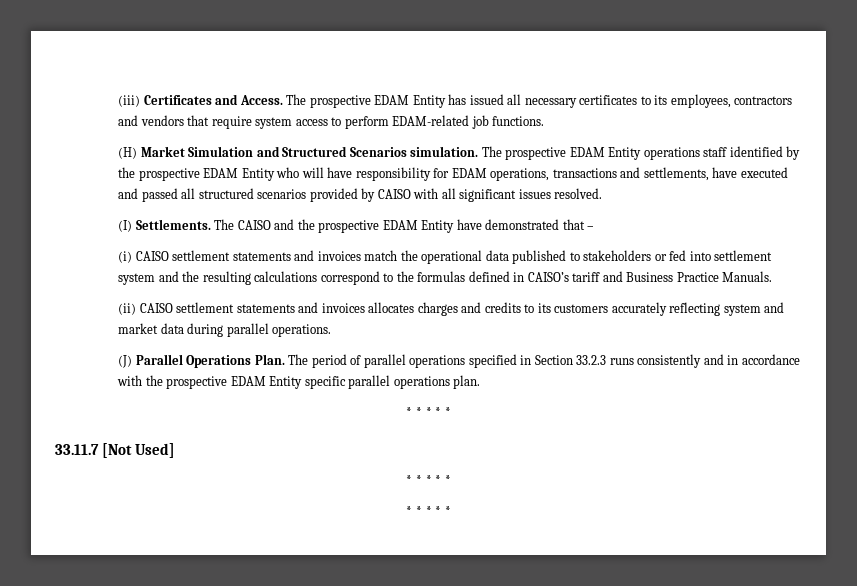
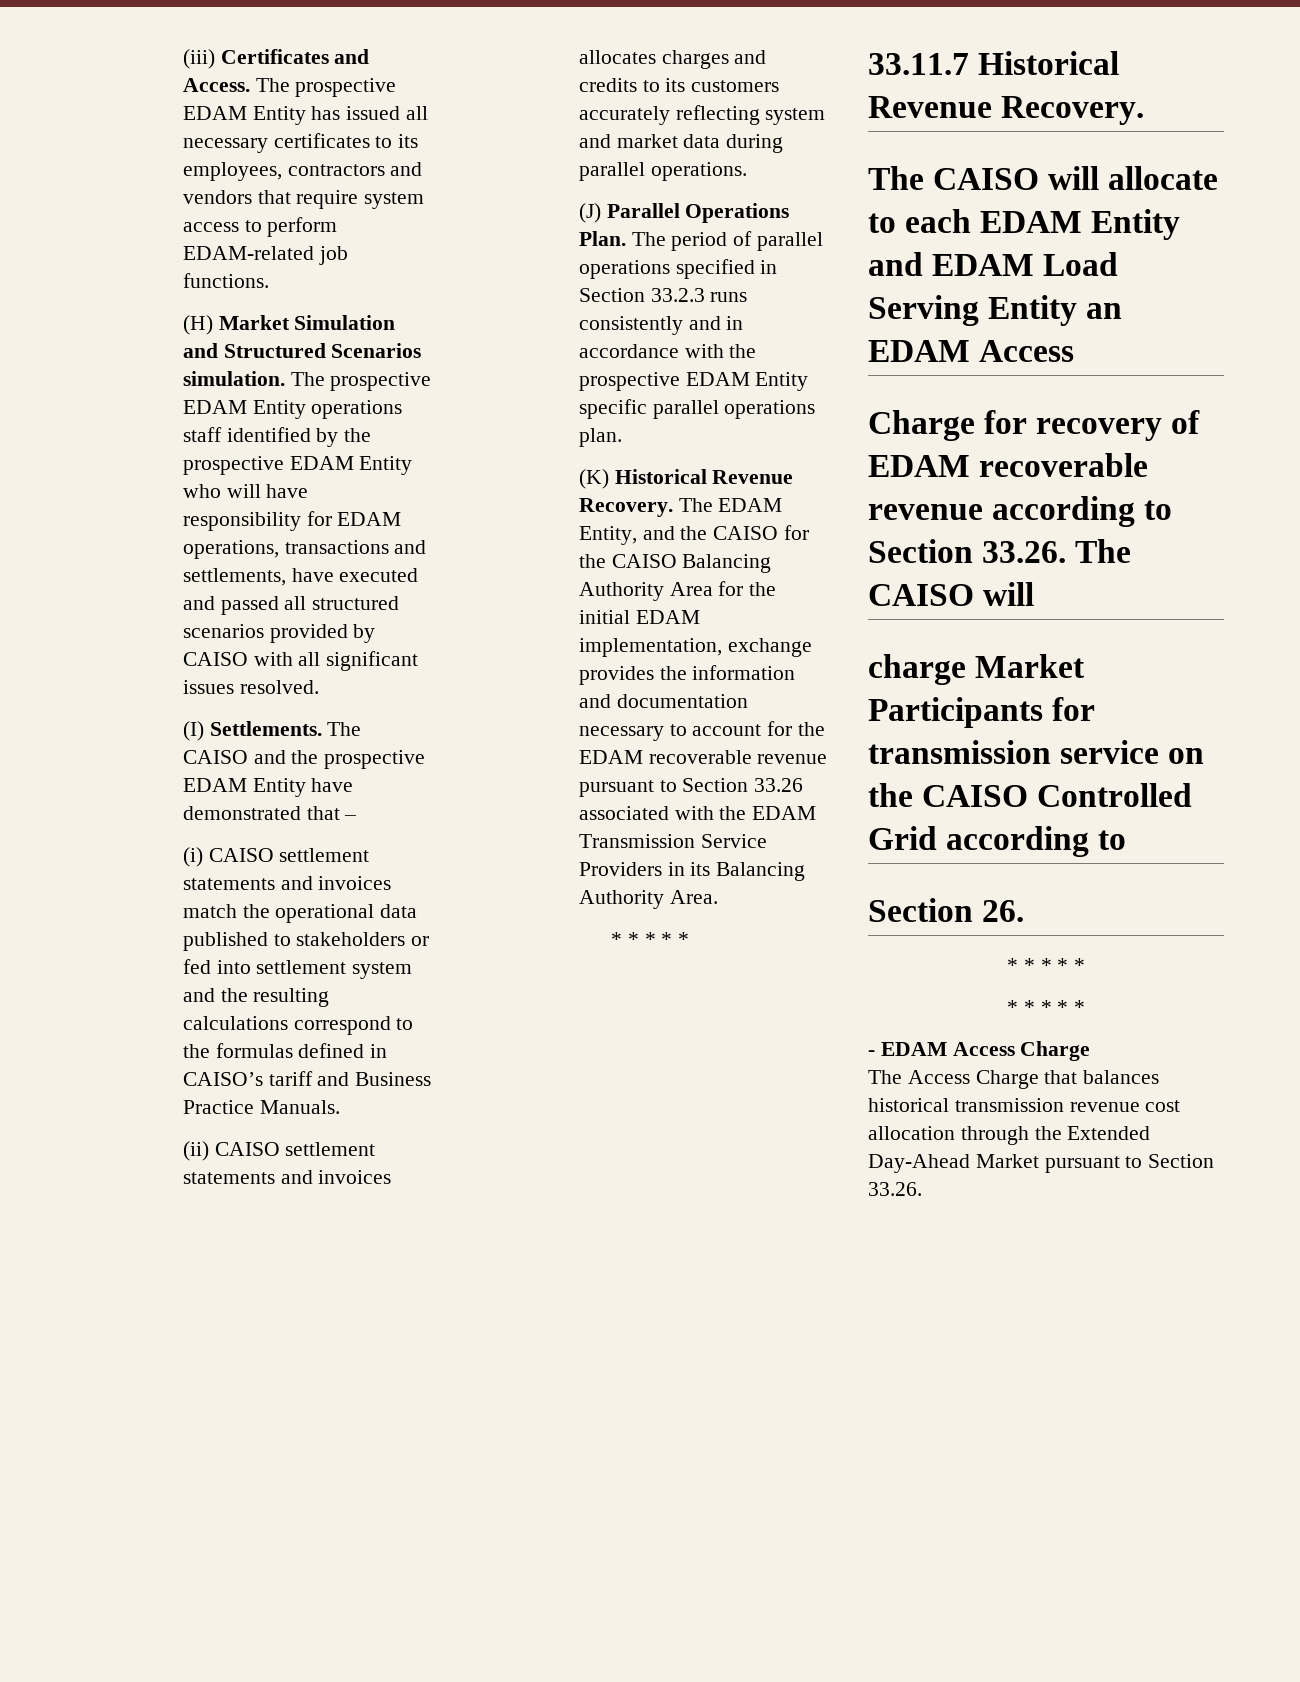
(481, 382) none -> [578,469,794,489] [578,498,783,517] [578,525,810,545] [578,554,772,573] [578,581,777,601] [578,610,700,624] [578,638,812,657] [578,665,796,685] [578,694,748,708] [578,721,826,741] [578,750,828,764] [578,778,804,797] [578,806,817,820] [578,834,767,848] [578,862,806,881] [578,890,718,909] // (K) Historical Revenue Recovery. The EDAM Entity, and the CAISO for the CAISO Balancing Authority Area for the initial EDAM implementation, exchange provides the information and documentation necessary to account for the EDAM recoverable revenue pursuant to Section 33.26 associated with the EDAM Transmission Service Providers in its Balancing Authority Area.
[102,443,176,458] [Not Used] -> [978,51,1120,75] [868,96,1145,125] [868,166,1219,190] [868,209,1181,240] [868,252,1119,276] [868,295,1123,326] [868,340,1075,362] [868,410,1201,441] [868,453,1149,477] [868,496,1173,527] [868,539,1132,563] [868,582,1035,606] [868,654,1086,685] [868,697,1096,728] [868,740,1205,764] [868,783,1193,807] [868,826,1127,857] [868,898,1025,922] Historical Revenue Recovery. // The CAISO will allocate to each EDAM Entity and EDAM Load Serving Entity an EDAM Access // Charge for recovery of EDAM recoverable revenue according to Section 33.26. The CAISO will // charge Market Participants for transmission service on the CAISO Controlled Grid according to // Section 26.
(451, 511) none -> [868,1041,1091,1061] [868,1070,1160,1089] [868,1098,1181,1112] [868,1126,1151,1145] [868,1154,1215,1173] [868,1182,922,1196] // - EDAM Access Charge // The Access Charge that balances historical transmission revenue cost allocation through the Extended Day-Ahead Market pursuant to Section 33.26.

